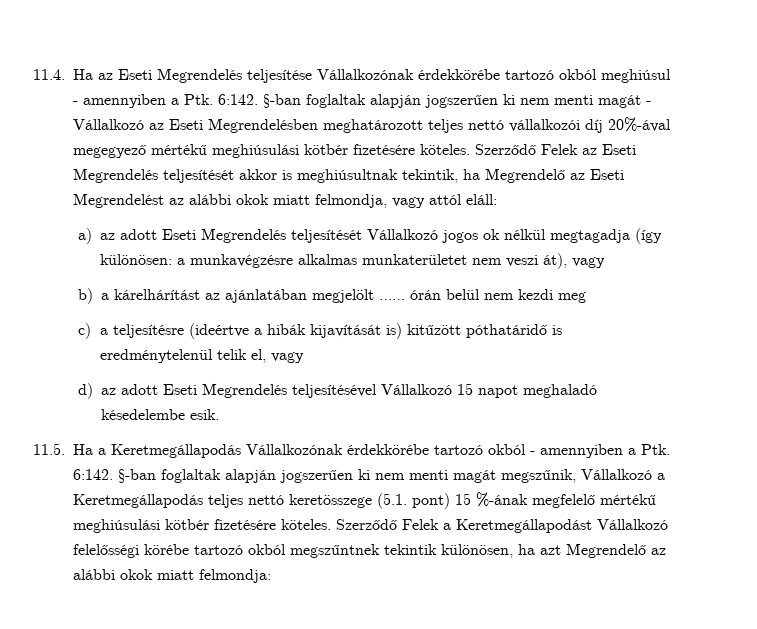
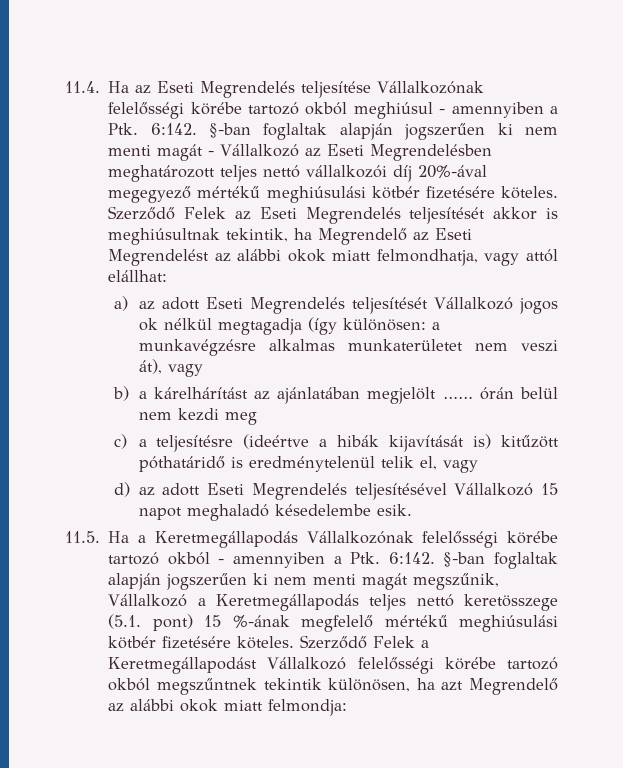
[418,69,500,80] érdekkörébe -> [108,102,242,119] felelősségi körébe
[315,194,387,208] felmondja, -> [376,249,478,266] felmondhatja,
[466,194,497,205] eláll: -> [108,270,168,282] elállhat:
[347,444,429,455] érdekkörébe -> [422,531,558,548] felelősségi körébe

